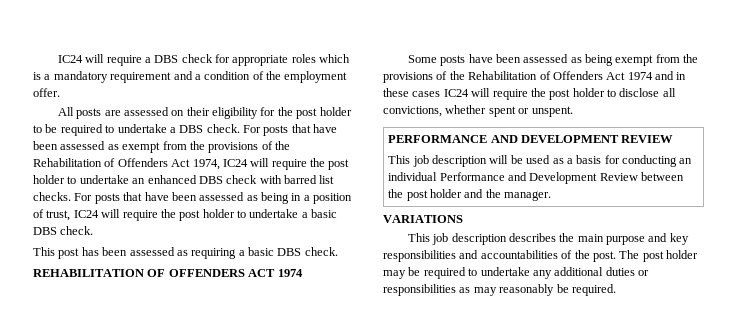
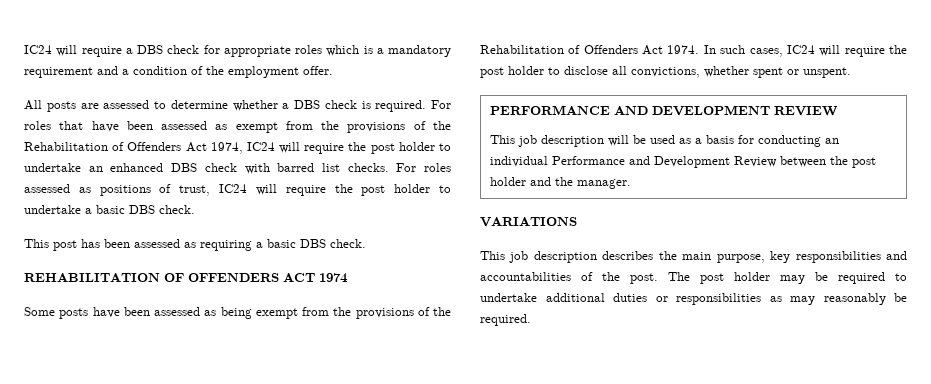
[171,107,352,119] [33,124,289,136] on their eligibility for the post holder to be required to undertake a DBS check. For posts -> [154,100,451,112] [24,121,51,130] to determine whether a DBS check is required. For roles
[94,192,353,204] posts that have been assessed as being in a position -> [423,163,451,172] [24,184,151,196] roles assessed as positions
[627,71,687,80] [383,88,441,97] 1974 and in these cases -> [667,45,783,57] 1974. In such cases,
[606,233,668,245] purpose and -> [716,254,765,263] purpose,
[532,270,552,279] any -> (537, 297) none

